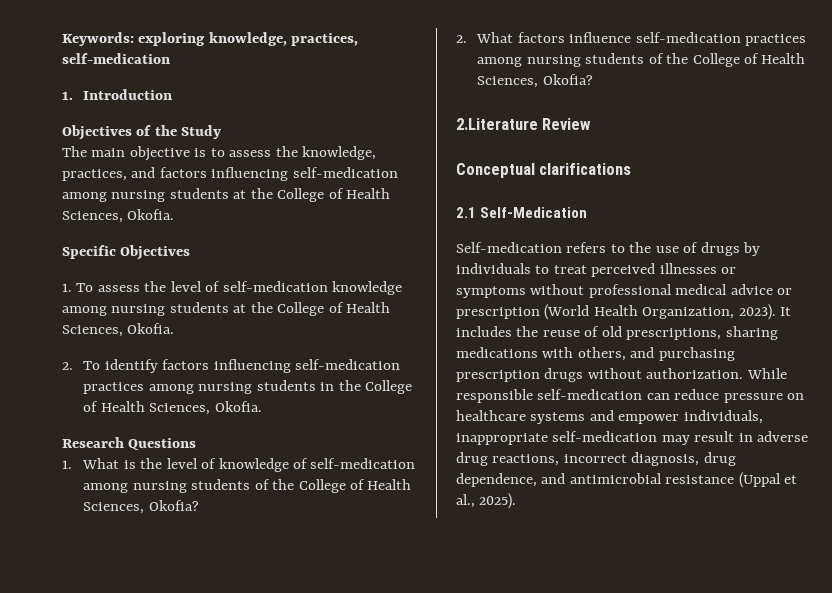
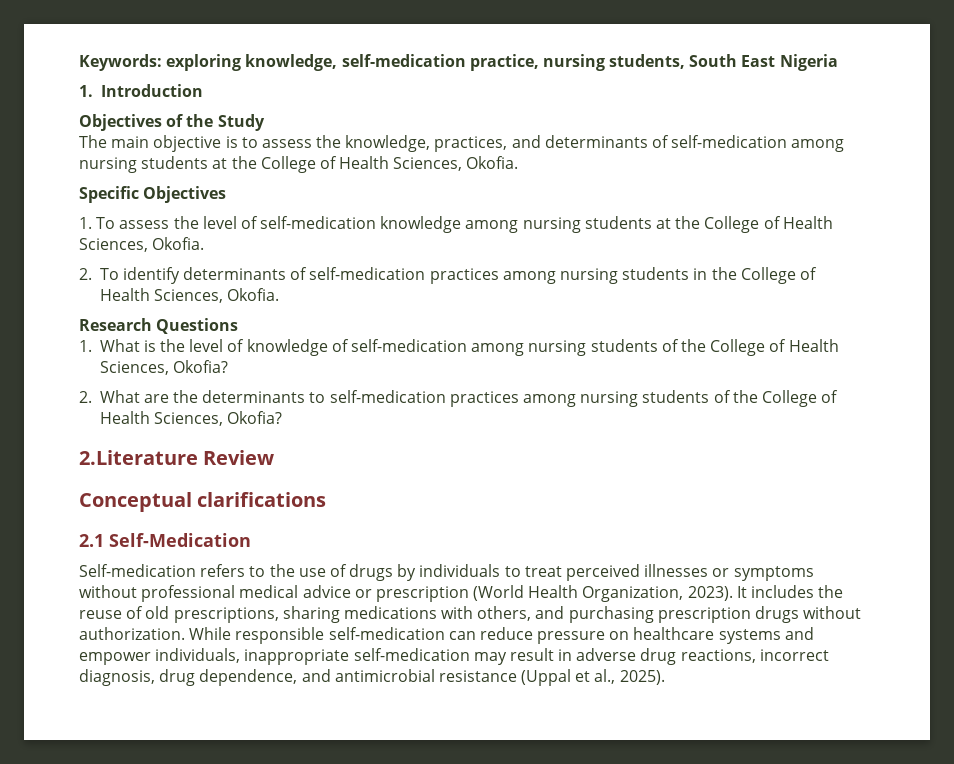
[291,33,359,46] [62,53,170,64] practices, self-medication -> [341,54,838,71] self-medication practice, nursing students, South East Nigeria
[159,167,289,181] factors influencing -> [544,135,670,148] determinants of
[162,359,291,373] factors influencing -> [183,267,308,280] determinants of
[517,32,632,43] factors influence -> [143,390,326,403] are the determinants to

